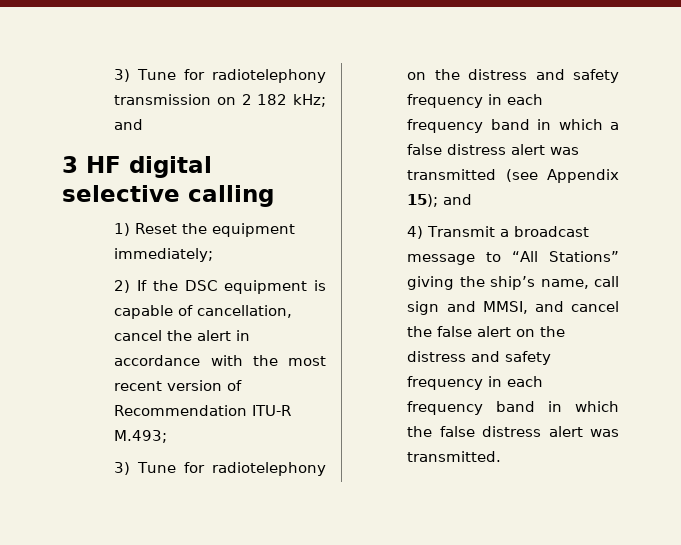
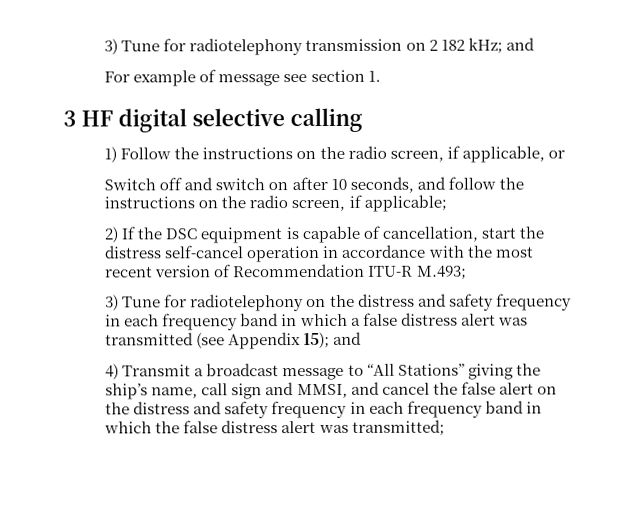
(144, 124) none -> [104,69,381,87] // For example of message see section 1.
[135,223,296,237] [114,248,214,262] Reset the equipment immediately; -> [120,145,565,163] [104,176,524,193] [104,194,447,212] Follow the instructions on the radio screen, if applicable, or // Switch off and switch on after 10 seconds, and follow the instructions on the radio screen, if applicable;
[114,330,232,341] cancel the alert -> [480,226,544,239] [104,245,321,263] start the distress self-cancel operation
[407,451,502,462] transmitted. -> [351,419,445,436] transmitted;

